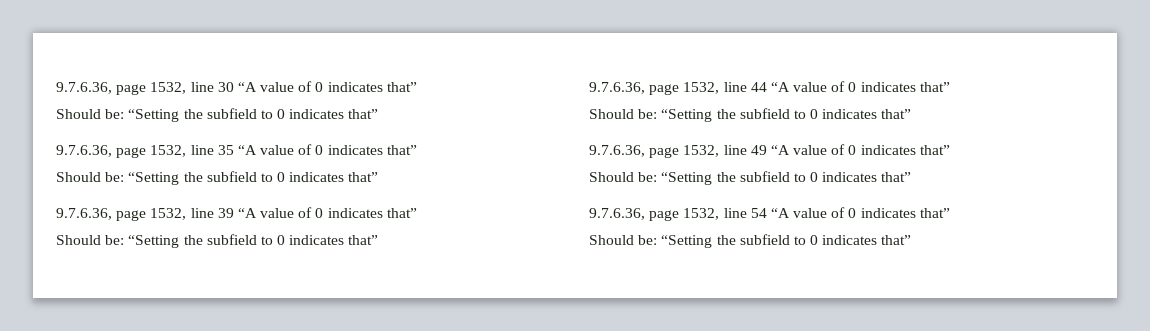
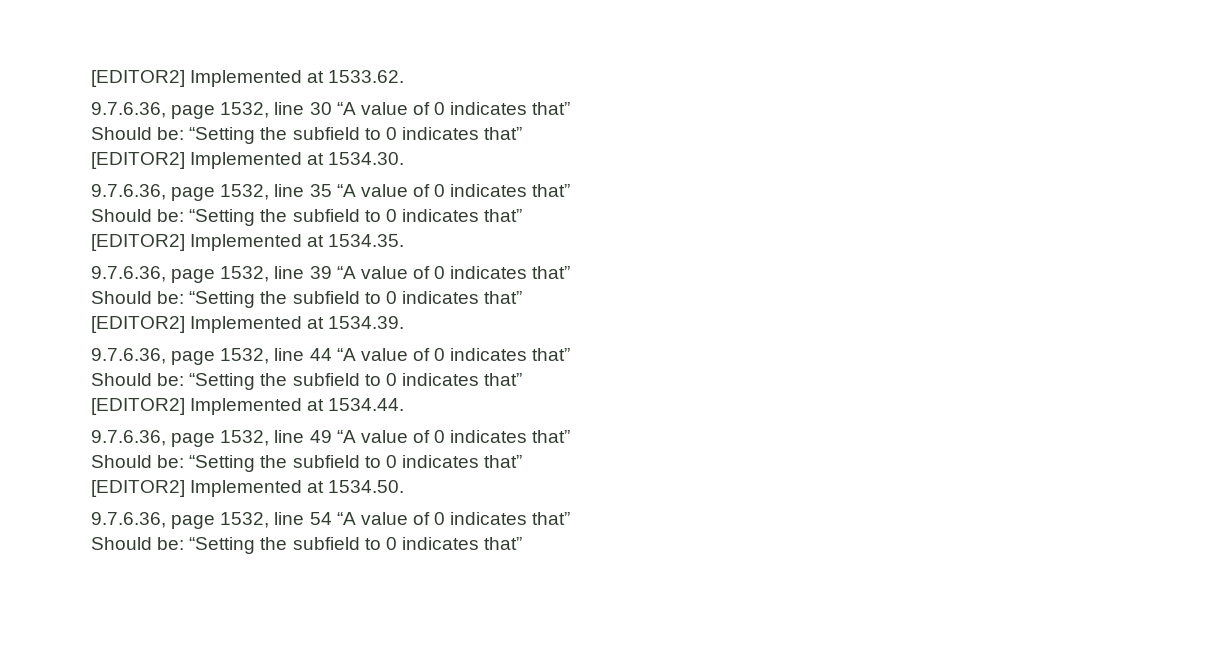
(56, 88) none -> [91,70,405,87] [EDITOR2] Implemented at 1533.62. //
(379, 114) none -> [91,152,405,169] // [EDITOR2] Implemented at 1534.30.
(379, 177) none -> [91,234,405,251] // [EDITOR2] Implemented at 1534.35.
(379, 240) none -> [91,316,405,333] // [EDITOR2] Implemented at 1534.39.
(912, 114) none -> [91,398,405,415] // [EDITOR2] Implemented at 1534.44.
(912, 177) none -> [91,480,405,497] // [EDITOR2] Implemented at 1534.50.

